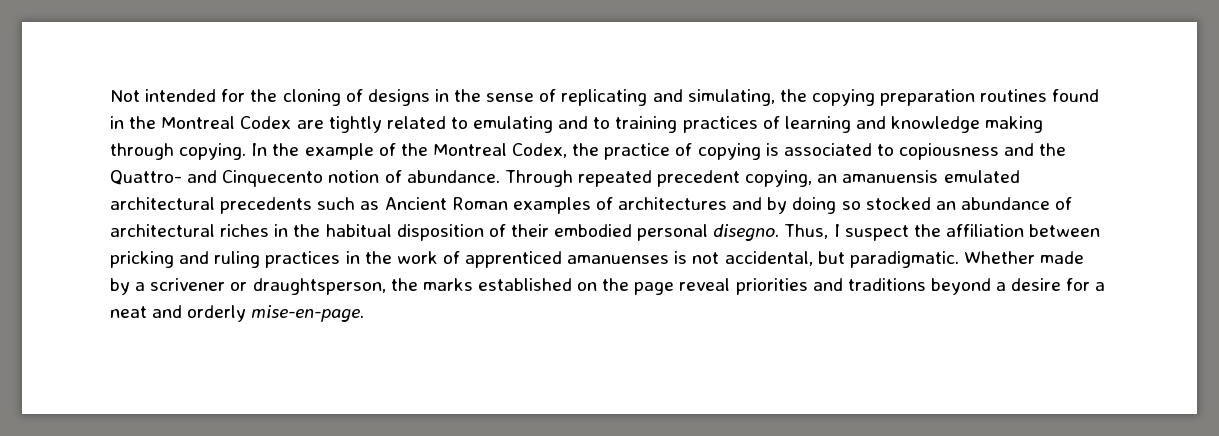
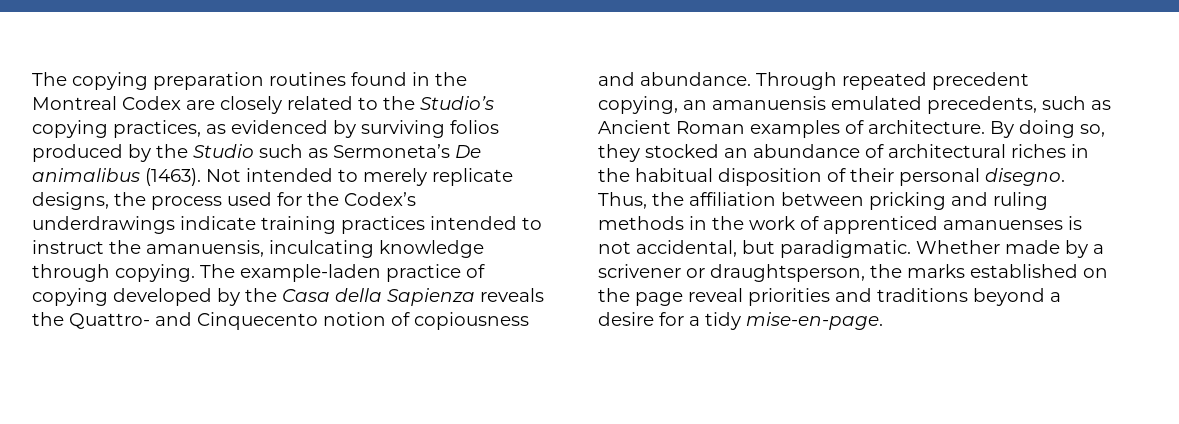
[110,89,807,106] Not intended for the cloning of designs in the sense of replicating and simulating, the -> [32,72,67,86] The
[328,116,382,133] tightly -> [220,96,282,114] closely
[473,116,1044,133] [110,143,1035,160] emulating and to training practices of learning and knowledge making through copying. In the example of the Montreal Codex, the practice of copying is associated to copiousness and -> [383,96,494,110] [32,120,499,138] [32,144,481,162] [32,168,513,186] [32,192,416,210] [32,216,542,234] [32,240,484,258] [32,264,485,282] [32,288,544,306] the Studio’s copying practices, as evidenced by surviving folios produced by the Studio such as Sermoneta’s De animalibus (1463). Not intended to merely replicate designs, the process used for the Codex’s underdrawings indicate training practices intended to instruct the amanuensis, inculcating knowledge through copying. The example-laden practice of copying developed by the Casa della Sapienza reveals
(402, 176) none -> [414,312,529,330] [598,72,635,86] copiousness and
[110,197,313,214] architectural precedents -> [927,96,1037,114] precedents,
[618,197,861,214] architectures and by doing so -> [868,120,1105,138] [598,144,640,162] architecture. By doing so, they
[554,224,633,237] embodied -> (894, 175) none
[833,224,909,241] I suspect -> (647, 200) none
[265,251,341,268] practices -> [598,216,684,230] methods
[110,305,247,322] neat and orderly -> [705,312,741,330] tidy

